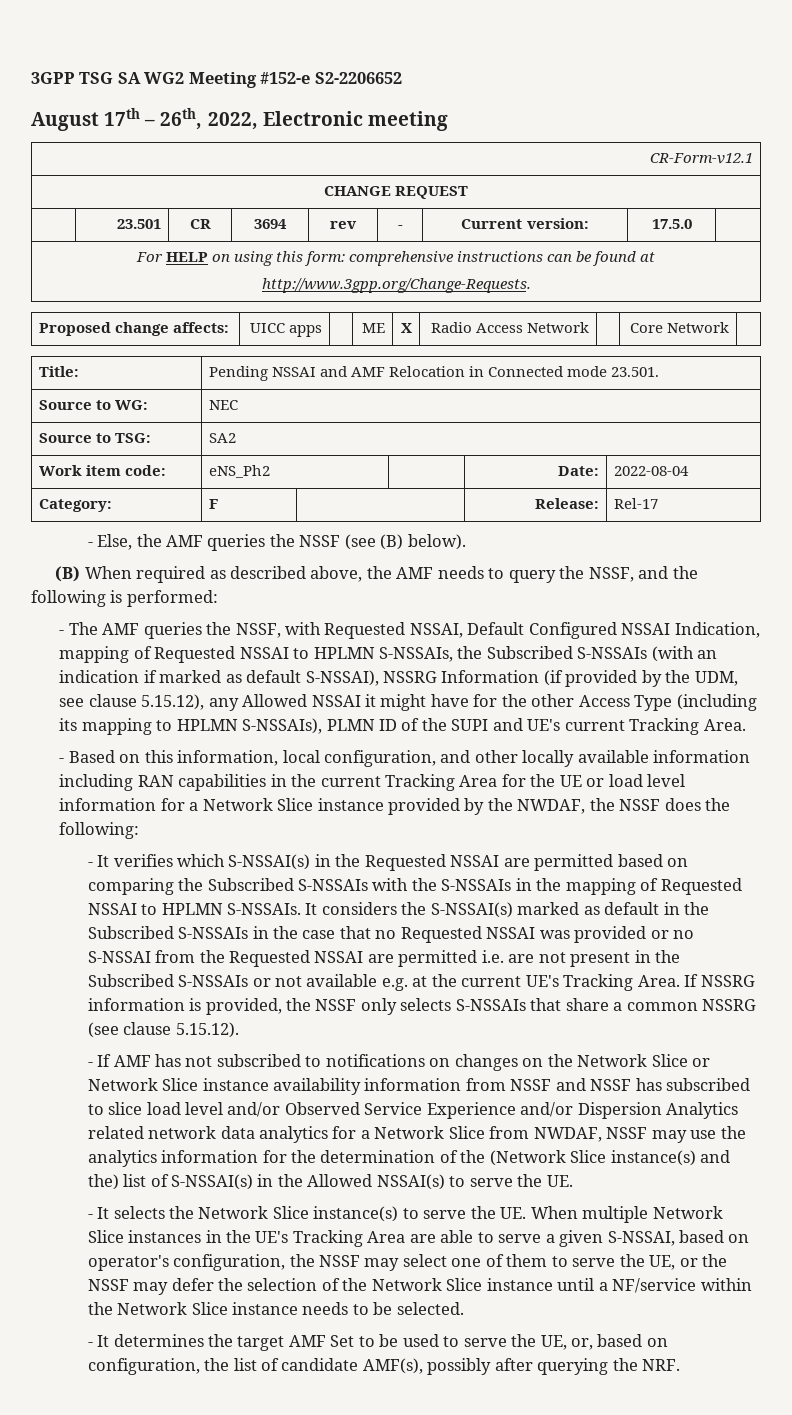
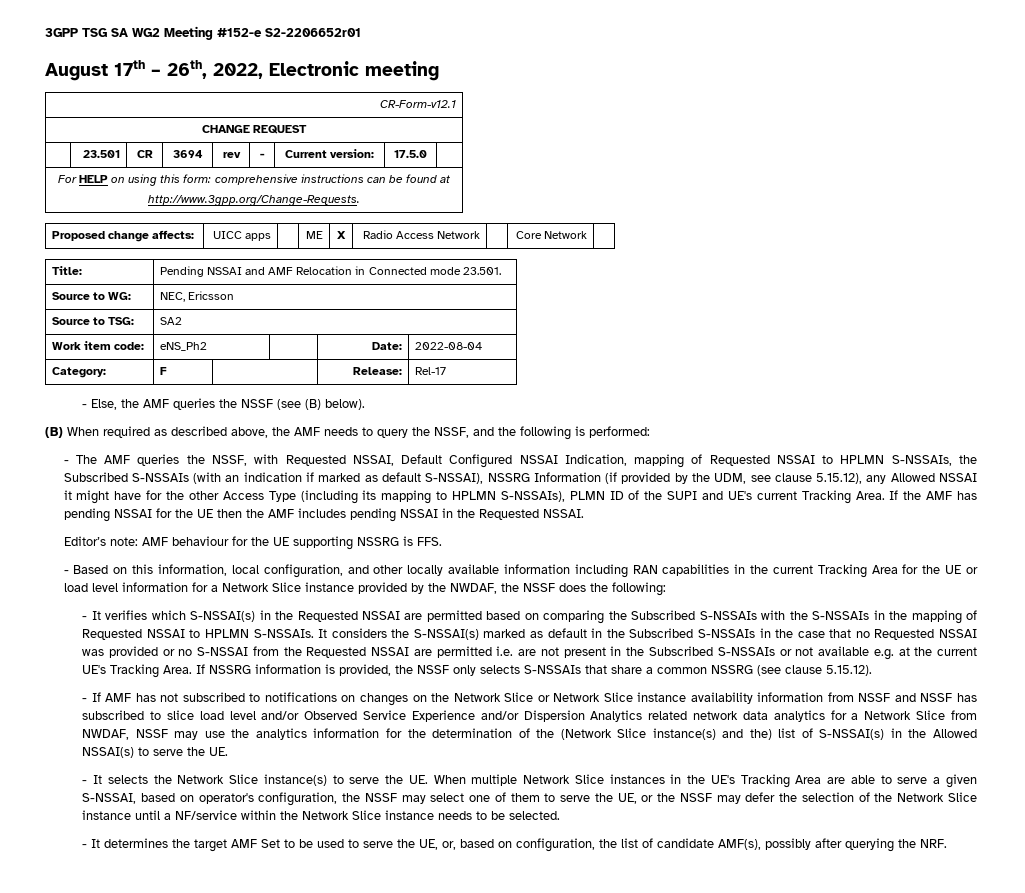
[314,72,402,84] S2-2206652 -> [265,28,361,37] S2-2206652r01
[208,400,238,410] NEC -> [159,291,235,302] NEC, Ericsson
(746, 725) none -> [889,490,978,500] [63,508,584,522] [63,536,442,550] If the AMF has pending NSSAI for the UE then the AMF includes pending NSSAI in the Requested NSSAI. // Editor’s note: AMF behaviour for the UE supporting NSSRG is FFS.

